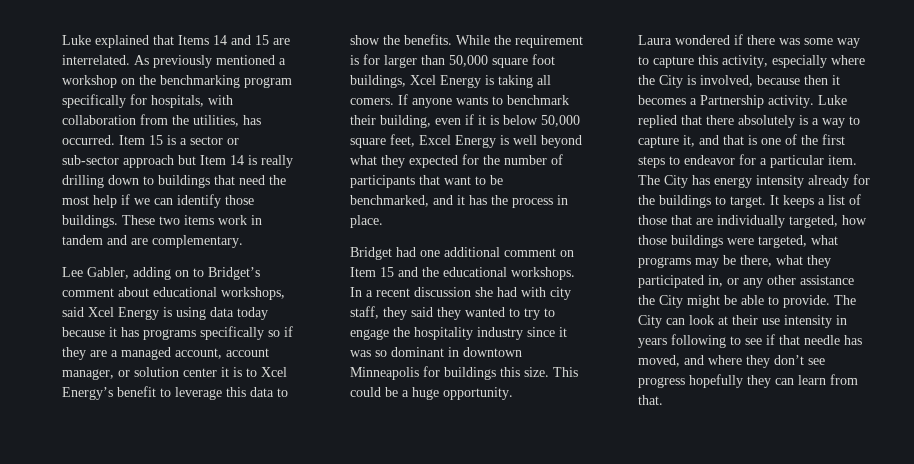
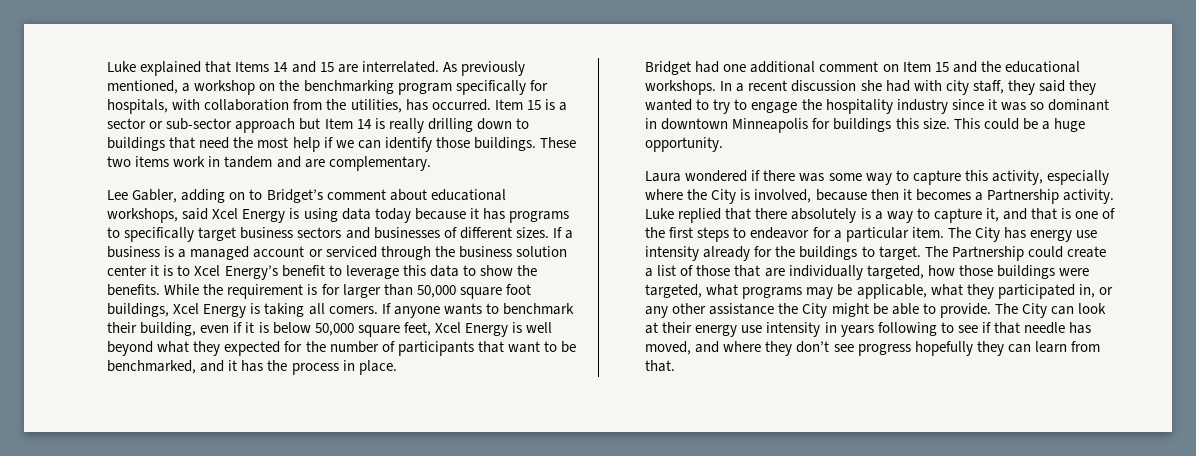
[216,55,276,65] mentioned -> [107,80,179,94] mentioned,
[200,326,294,340] [62,347,270,360] [62,369,131,380] specifically so if they are a managed account, account manager, or -> [107,227,573,242] [107,246,512,260] to specifically target business sectors and businesses of different sizes. If a business is a managed account or serviced through the business
[419,135,452,145] Excel -> [434,322,461,333] Xcel
(753, 182) none -> [1075,230,1097,238] use
[770,195,815,208] It keeps -> [924,246,1106,261] The Partnership could create
[740,255,773,267] there, -> [856,284,927,299] applicable,
(759, 320) none -> [695,325,738,337] energy

